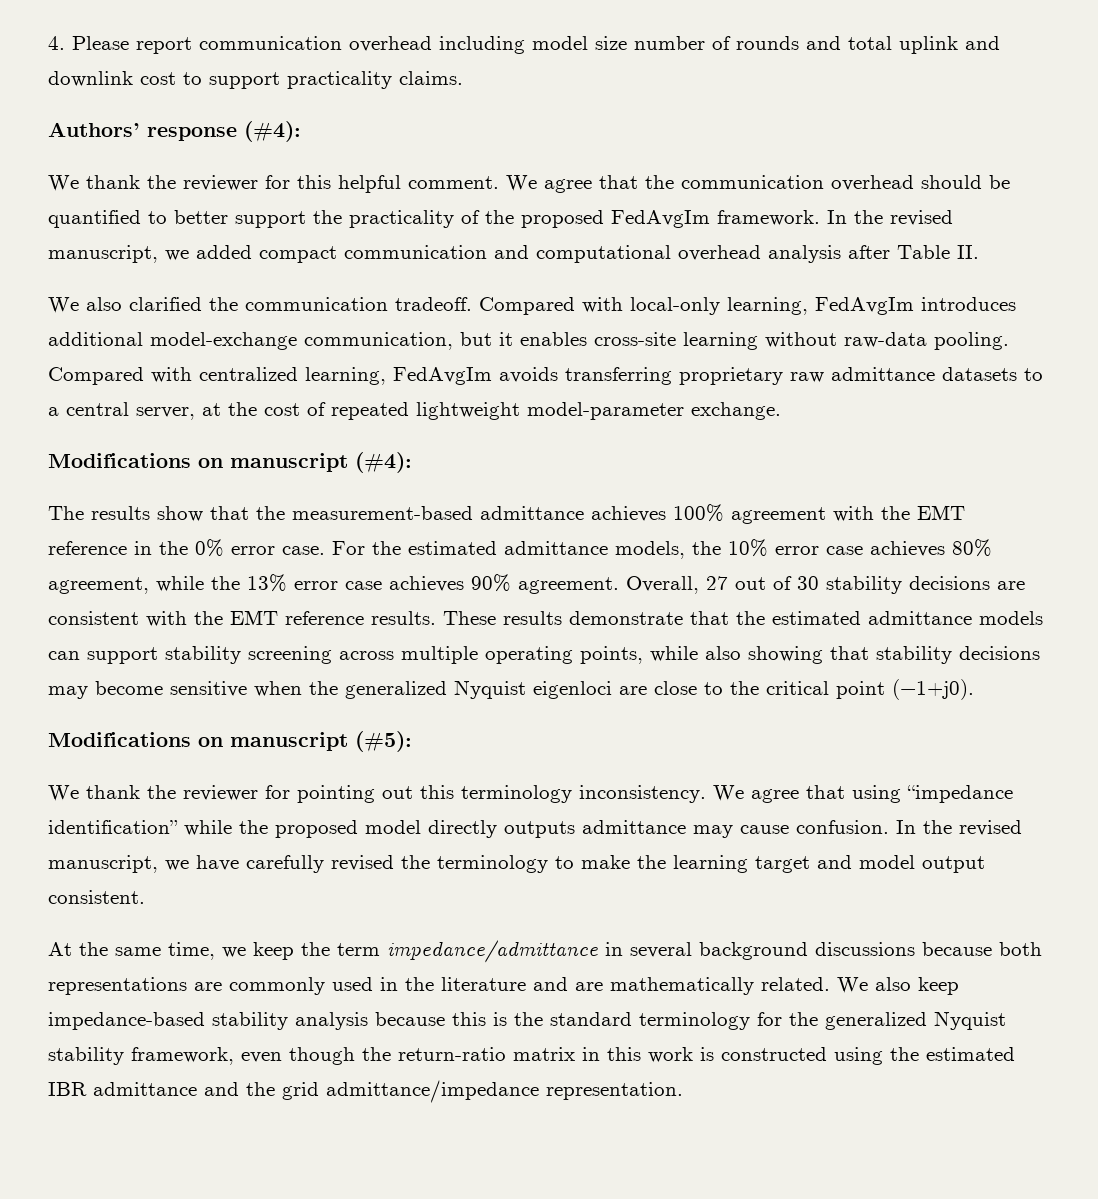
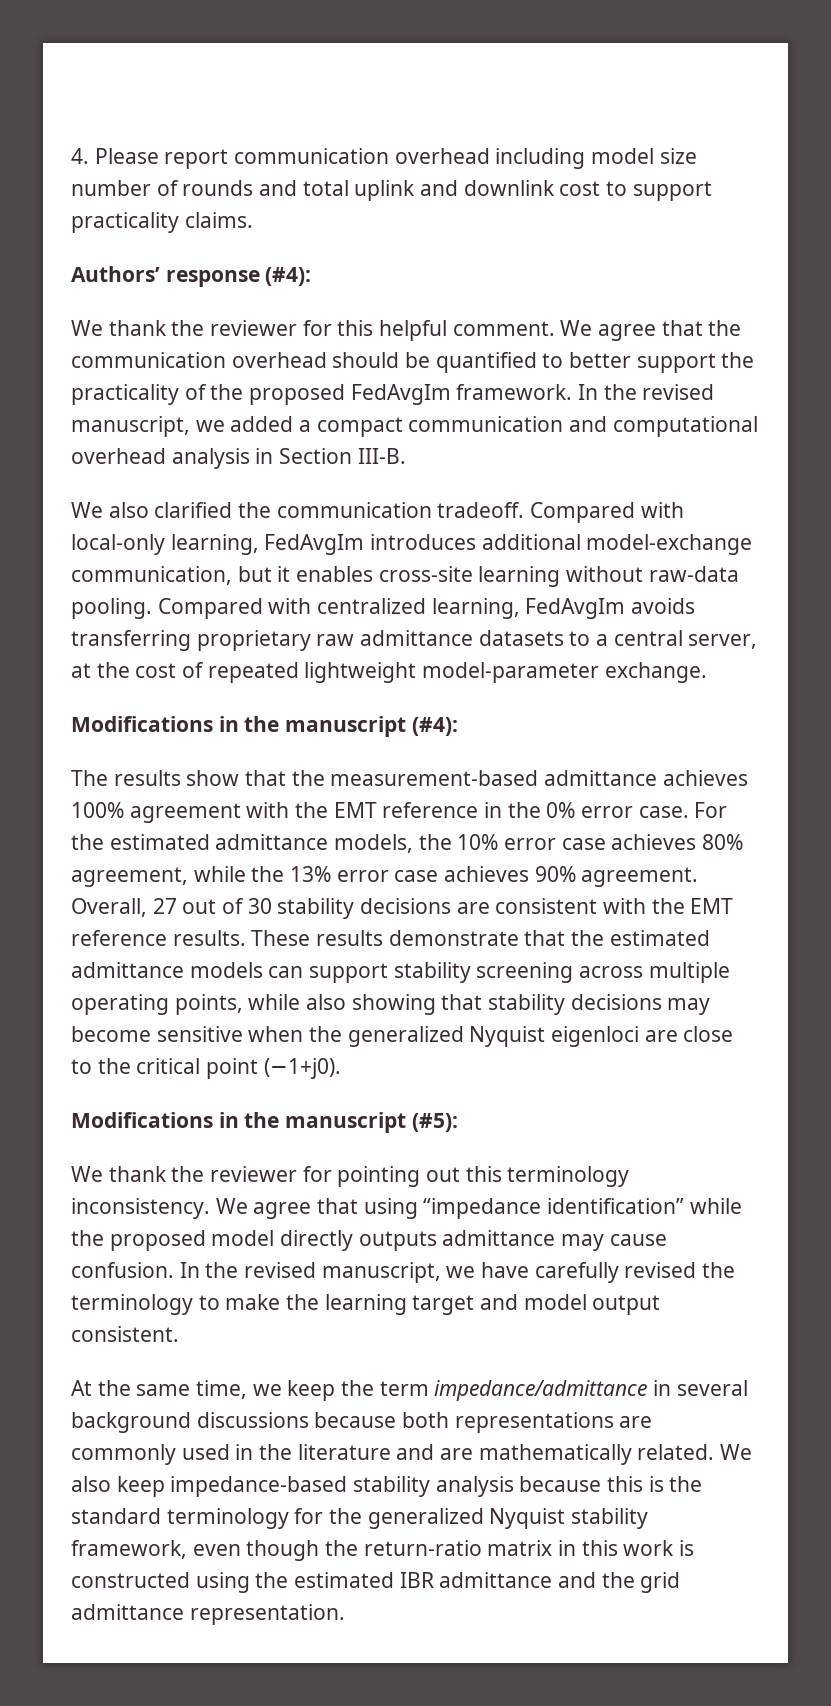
(252, 252) none -> [299,420,312,432] a
[848,245,979,259] after Table II. -> [255,448,406,464] in Section III-B.
[198,458,223,468] on -> [218,716,280,732] in the
[198,737,223,747] on -> [218,1112,280,1128] in the
[326,1080,539,1103] admittance/impedance -> [71,1604,184,1620] admittance

